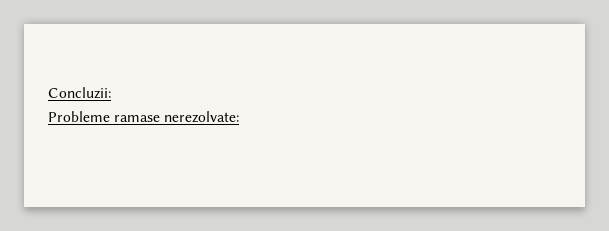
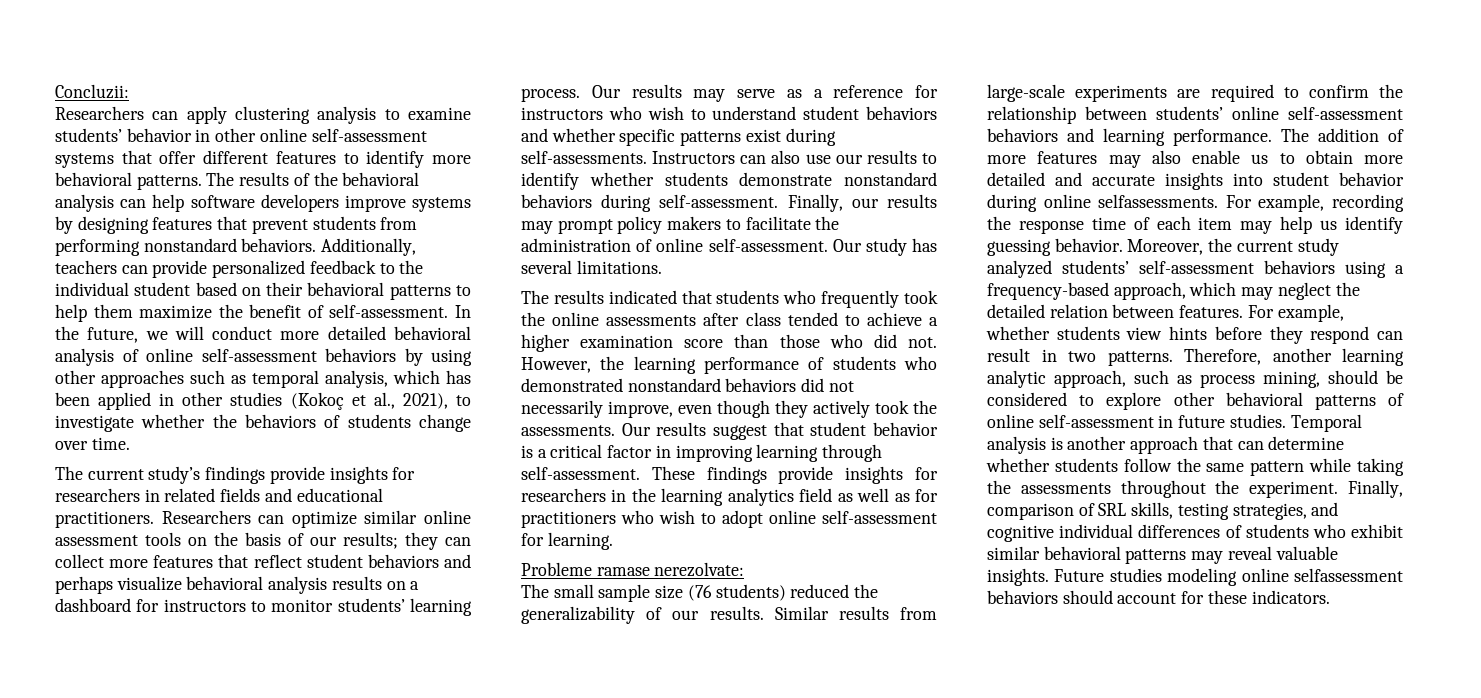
[48,111,240,123] Probleme ramase nerezolvate: -> [55,106,471,124] [55,128,427,142] [55,150,472,168] [55,172,420,190] [55,194,472,212] [55,216,418,234] [55,238,417,256] [55,260,424,278] [55,282,471,300] [55,304,471,322] [55,326,471,343] [55,348,472,366] [55,370,471,388] [55,392,471,410] [55,414,471,432] [55,437,130,450] [55,466,416,484] [55,488,383,502] [55,510,471,528] [55,532,471,550] [55,554,471,568] [55,576,420,594] [55,598,472,616] [521,84,938,102] [521,106,937,120] [521,128,836,146] [521,150,938,164] [521,172,937,190] [521,194,937,212] [521,216,840,234] [521,238,937,256] [521,260,662,274] [521,290,938,308] [521,312,938,326] [521,334,937,352] [521,356,937,374] [521,378,854,392] [521,400,937,418] [521,422,938,440] [521,444,883,462] [521,466,938,484] [521,488,939,506] [521,510,937,528] [521,532,613,550] [521,562,745,577] [521,584,879,602] [521,606,937,624] [987,84,1403,102] [987,106,1403,124] [987,128,1404,146] [987,150,1403,168] [987,172,1404,190] [987,194,1404,212] [987,216,1403,234] [987,238,1339,256] [987,260,1404,278] [987,282,1360,300] [987,304,1344,322] [986,326,1403,344] [987,348,1404,366] [987,370,1403,388] [987,392,1404,410] [987,414,1362,432] [987,436,1345,454] [986,458,1404,476] [987,480,1403,498] [987,502,1339,520] [987,524,1403,542] [987,546,1338,564] [987,568,1403,586] [987,590,1330,604] Researchers can apply clustering analysis to examine students’ behavior in other online self-assessment systems that offer different features to identify more behavioral patterns. The results of the behavioral analysis can help software developers improve systems by designing features that prevent students from performing nonstandard behaviors. Additionally, teachers can provide personalized feedback to the individual student based on their behavioral patterns to help them maximize the benefit of self-assessment. In the future, we will conduct more detailed behavioral analysis of online self-assessment behaviors by using other approaches such as temporal analysis, which has been applied in other studies (Kokoç et al., 2021), to investigate whether the behaviors of students change over time. // The current study’s findings provide insights for researchers in related fields and educational practitioners. Researchers can optimize similar online assessment tools on the basis of our results; they can collect more features that reflect student behaviors and perhaps visualize behavioral analysis results on a dashboard for instructors to monitor students’ learning process. Our results may serve as a reference for instructors who wish to understand student behaviors and whether specific patterns exist during self-assessments. Instructors can also use our results to identify whether students demonstrate nonstandard behaviors during self-assessment. Finally, our results may prompt policy makers to facilitate the administration of online self-assessment. Our study has several limitations. // The results indicated that students who frequently took the online assessments after class tended to achieve a higher examination score than those who did not. However, the learning performance of students who demonstrated nonstandard behaviors did not necessarily improve, even though they actively took the assessments. Our results suggest that student behavior is a critical factor in improving learning through self-assessment. These findings provide insights for researchers in the learning analytics field as well as for practitioners who wish to adopt online self-assessment for learning. // Probleme ramase nerezolvate: // The small sample size (76 students) reduced the generalizability of our results. Similar results from large-scale experiments are required to confirm the relationship between students’ online self-assessment behaviors and learning performance. The addition of more features may also enable us to obtain more detailed and accurate insights into student behavior during online selfassessments. For example, recording the response time of each item may help us identify guessing behavior. Moreover, the current study analyzed students’ self-assessment behaviors using a frequency-based approach, which may neglect the detailed relation between features. For example, whether students view hints before they respond can result in two patterns. Therefore, another learning analytic approach, such as process mining, should be considered to explore other behavioral patterns of online self-assessment in future studies. Temporal analysis is another approach that can determine whether students follow the same pattern while taking the assessments throughout the experiment. Finally, comparison of SRL skills, testing strategies, and cognitive individual differences of students who exhibit similar behavioral patterns may reveal valuable insights. Future studies modeling online selfassessment behaviors should account for these indicators.

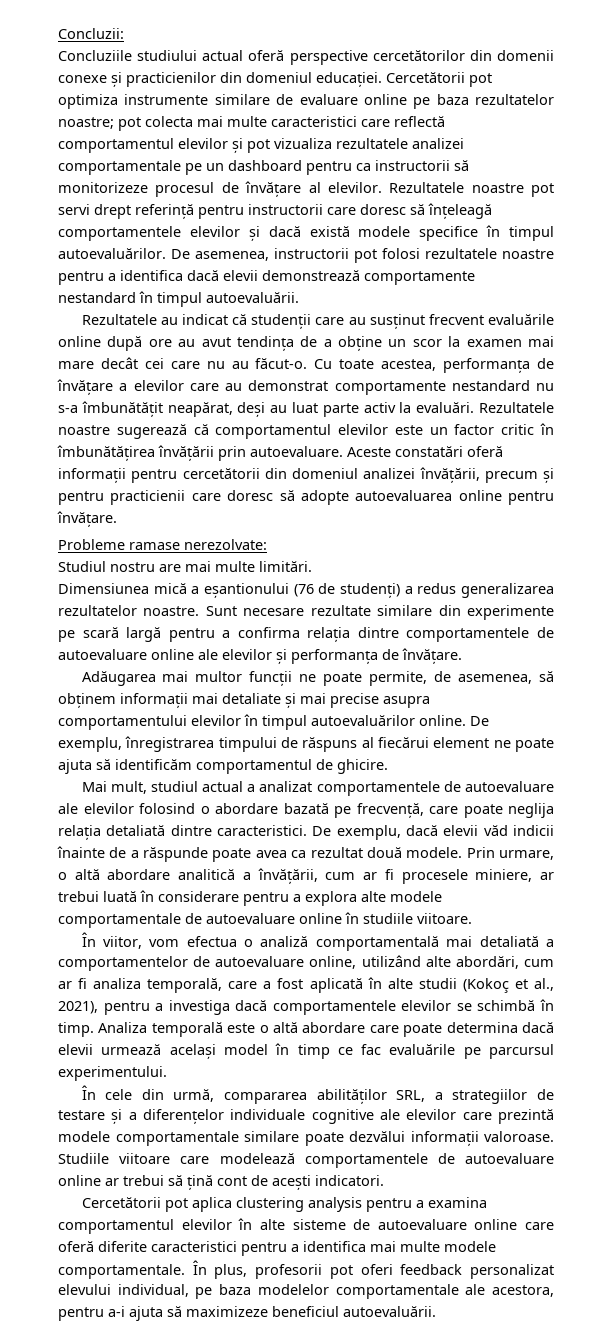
[55,106,471,124] [55,128,427,142] [55,150,472,168] [55,172,420,190] [55,194,472,212] [55,216,418,234] [55,238,417,256] [55,260,424,278] [55,282,471,300] [55,304,471,322] [55,326,471,343] [55,348,472,366] [55,370,471,388] [55,392,471,410] [55,414,471,432] [55,437,130,450] [55,466,416,484] [55,488,383,502] [55,510,471,528] [55,532,471,550] [55,554,471,568] [55,576,420,594] [55,598,472,616] [521,84,938,102] [521,106,937,120] [521,128,836,146] [521,150,938,164] [521,172,937,190] [521,194,937,212] [521,216,840,234] [521,238,937,256] [521,260,662,274] [521,290,938,308] [521,312,938,326] [521,334,937,352] [521,356,937,374] [521,378,854,392] [521,400,937,418] [521,422,938,440] [521,444,883,462] [521,466,938,484] [521,488,939,506] [521,510,937,528] [521,532,613,550] [521,562,745,577] [521,584,879,602] [521,606,937,624] [987,84,1403,102] [987,106,1403,124] [987,128,1404,146] [987,150,1403,168] [987,172,1404,190] [987,194,1404,212] [987,216,1403,234] [987,238,1339,256] [987,260,1404,278] [987,282,1360,300] [987,304,1344,322] [986,326,1403,344] [987,348,1404,366] [987,370,1403,388] [987,392,1404,410] [987,414,1362,432] [987,436,1345,454] [986,458,1404,476] [987,480,1403,498] [987,502,1339,520] [987,524,1403,542] [987,546,1338,564] [987,568,1403,586] [987,590,1330,604] Researchers can apply clustering analysis to examine students’ behavior in other online self-assessment systems that offer different features to identify more behavioral patterns. The results of the behavioral analysis can help software developers improve systems by designing features that prevent students from performing nonstandard behaviors. Additionally, teachers can provide personalized feedback to the individual student based on their behavioral patterns to help them maximize the benefit of self-assessment. In the future, we will conduct more detailed behavioral analysis of online self-assessment behaviors by using other approaches such as temporal analysis, which has been applied in other studies (Kokoç et al., 2021), to investigate whether the behaviors of students change over time. // The current study’s findings provide insights for researchers in related fields and educational practitioners. Researchers can optimize similar online assessment tools on the basis of our results; they can collect more features that reflect student behaviors and perhaps visualize behavioral analysis results on a dashboard for instructors to monitor students’ learning process. Our results may serve as a reference for instructors who wish to understand student behaviors and whether specific patterns exist during self-assessments. Instructors can also use our results to identify whether students demonstrate nonstandard behaviors during self-assessment. Finally, our results may prompt policy makers to facilitate the administration of online self-assessment. Our study has several limitations. // The results indicated that students who frequently took the online assessments after class tended to achieve a higher examination score than those who did not. However, the learning performance of students who demonstrated nonstandard behaviors did not necessarily improve, even though they actively took the assessments. Our results suggest that student behavior is a critical factor in improving learning through self-assessment. These findings provide insights for researchers in the learning analytics field as well as for practitioners who wish to adopt online self-assessment for learning. // Probleme ramase nerezolvate: // The small sample size (76 students) reduced the generalizability of our results. Similar results from large-scale experiments are required to confirm the relationship between students’ online self-assessment behaviors and learning performance. The addition of more features may also enable us to obtain more detailed and accurate insights into student behavior during online selfassessments. For example, recording the response time of each item may help us identify guessing behavior. Moreover, the current study analyzed students’ self-assessment behaviors using a frequency-based approach, which may neglect the detailed relation between features. For example, whether students view hints before they respond can result in two patterns. Therefore, another learning analytic approach, such as process mining, should be considered to explore other behavioral patterns of online self-assessment in future studies. Temporal analysis is another approach that can determine whether students follow the same pattern while taking the assessments throughout the experiment. Finally, comparison of SRL skills, testing strategies, and cognitive individual differences of students who exhibit similar behavioral patterns may reveal valuable insights. Future studies modeling online selfassessment behaviors should account for these indicators. -> [58,50,554,65] [58,72,492,87] [58,94,554,109] [58,116,445,131] [58,138,464,153] [58,160,469,175] [58,181,554,197] [58,203,492,219] [58,225,554,241] [58,248,554,263] [58,270,475,285] [58,291,299,307] [81,314,554,329] [58,336,554,351] [58,357,555,373] [57,379,554,395] [58,401,554,417] [58,423,554,439] [57,445,503,461] [58,467,554,483] [58,490,554,505] [57,511,117,527] [58,539,267,550] [58,561,312,572] [58,583,554,598] [58,605,554,620] [58,627,554,642] [58,648,462,664] [81,671,554,686] [58,693,430,708] [58,714,489,730] [58,736,554,752] [58,759,388,774] [81,781,554,796] [58,803,554,818] [58,825,554,840] [57,846,554,862] [58,868,555,884] [58,890,442,906] [58,912,472,928] [81,932,554,951] [58,955,555,971] [58,977,554,993] [58,999,554,1015] [58,1022,554,1037] [58,1043,554,1059] [58,1066,167,1081] [81,1085,554,1104] [58,1109,554,1124] [58,1131,554,1146] [58,1153,554,1168] [58,1175,384,1190] [81,1197,487,1212] [58,1218,554,1234] [58,1241,496,1256] [58,1260,554,1279] [58,1284,554,1299] [58,1306,436,1321] Concluziile studiului actual oferă perspective cercetătorilor din domenii conexe și practicienilor din domeniul educației. Cercetătorii pot optimiza instrumente similare de evaluare online pe baza rezultatelor noastre; pot colecta mai multe caracteristici care reflectă comportamentul elevilor și pot vizualiza rezultatele analizei comportamentale pe un dashboard pentru ca instructorii să monitorizeze procesul de învățare al elevilor. Rezultatele noastre pot servi drept referință pentru instructorii care doresc să înțeleagă comportamentele elevilor și dacă există modele specifice în timpul autoevaluărilor. De asemenea, instructorii pot folosi rezultatele noastre pentru a identifica dacă elevii demonstrează comportamente nestandard în timpul autoevaluării. // Rezultatele au indicat că studenții care au susținut frecvent evaluările online după ore au avut tendința de a obține un scor la examen mai mare decât cei care nu au făcut-o. Cu toate acestea, performanța de învățare a elevilor care au demonstrat comportamente nestandard nu s-a îmbunătățit neapărat, deși au luat parte activ la evaluări. Rezultatele noastre sugerează că comportamentul elevilor este un factor critic în îmbunătățirea învățării prin autoevaluare. Aceste constatări oferă informații pentru cercetătorii din domeniul analizei învățării, precum și pentru practicienii care doresc să adopte autoevaluarea online pentru învățare. // Probleme ramase nerezolvate: // Studiul nostru are mai multe limitări. // Dimensiunea mică a eșantionului (76 de studenți) a redus generalizarea rezultatelor noastre. Sunt necesare rezultate similare din experimente pe scară largă pentru a confirma relația dintre comportamentele de autoevaluare online ale elevilor și performanța de învățare. // Adăugarea mai multor funcții ne poate permite, de asemenea, să obținem informații mai detaliate și mai precise asupra comportamentului elevilor în timpul autoevaluărilor online. De exemplu, înregistrarea timpului de răspuns al fiecărui element ne poate ajuta să identificăm comportamentul de ghicire. // Mai mult, studiul actual a analizat comportamentele de autoevaluare ale elevilor folosind o abordare bazată pe frecvență, care poate neglija relația detaliată dintre caracteristici. De exemplu, dacă elevii văd indicii înainte de a răspunde poate avea ca rezultat două modele. Prin urmare, o altă abordare analitică a învățării, cum ar fi procesele miniere, ar trebui luată în considerare pentru a explora alte modele comportamentale de autoevaluare online în studiile viitoare. // În viitor, vom efectua o analiză comportamentală mai detaliată a comportamentelor de autoevaluare online, utilizând alte abordări, cum ar fi analiza temporală, care a fost aplicată în alte studii (Kokoç et al., 2021), pentru a investiga dacă comportamentele elevilor se schimbă în timp. Analiza temporală este o altă abordare care poate determina dacă elevii urmează același model în timp ce fac evaluările pe parcursul experimentului. // În cele din urmă, compararea abilităților SRL, a strategiilor de testare și a diferențelor individuale cognitive ale elevilor care prezintă modele comportamentale similare poate dezvălui informații valoroase. Studiile viitoare care modelează comportamentele de autoevaluare online ar trebui să țină cont de acești indicatori. // Cercetătorii pot aplica clustering analysis pentru a examina comportamentul elevilor în alte sisteme de autoevaluare online care oferă diferite caracteristici pentru a identifica mai multe modele comportamentale. În plus, profesorii pot oferi feedback personalizat elevului individual, pe baza modelelor comportamentale ale acestora, pentru a-i ajuta să maximizeze beneficiul autoevaluării.

